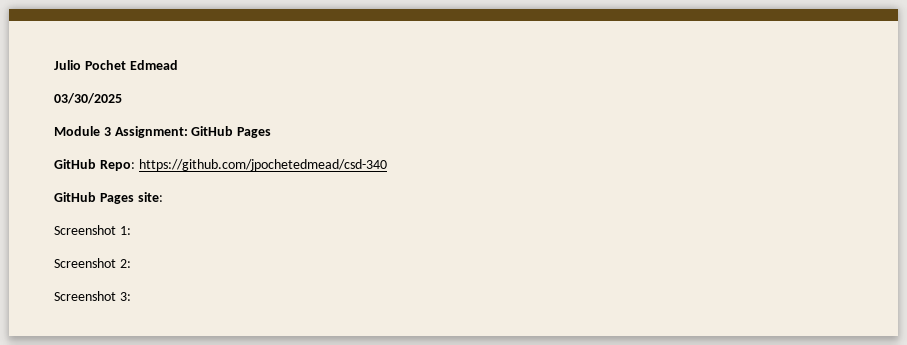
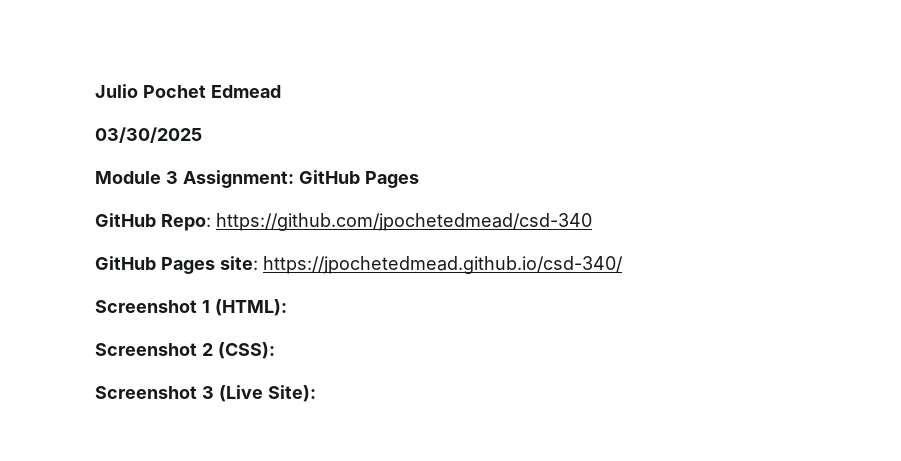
[54,225,131,235] [54,258,131,268] [54,291,131,301] // Screenshot 1: // Screenshot 2: // Screenshot 3: -> [263,256,623,274] [95,299,287,316] [95,342,275,359] [95,385,316,402] https://jpochetedmead.github.io/csd-340/ // Screenshot 1 (HTML): // Screenshot 2 (CSS): // Screenshot 3 (Live Site):

